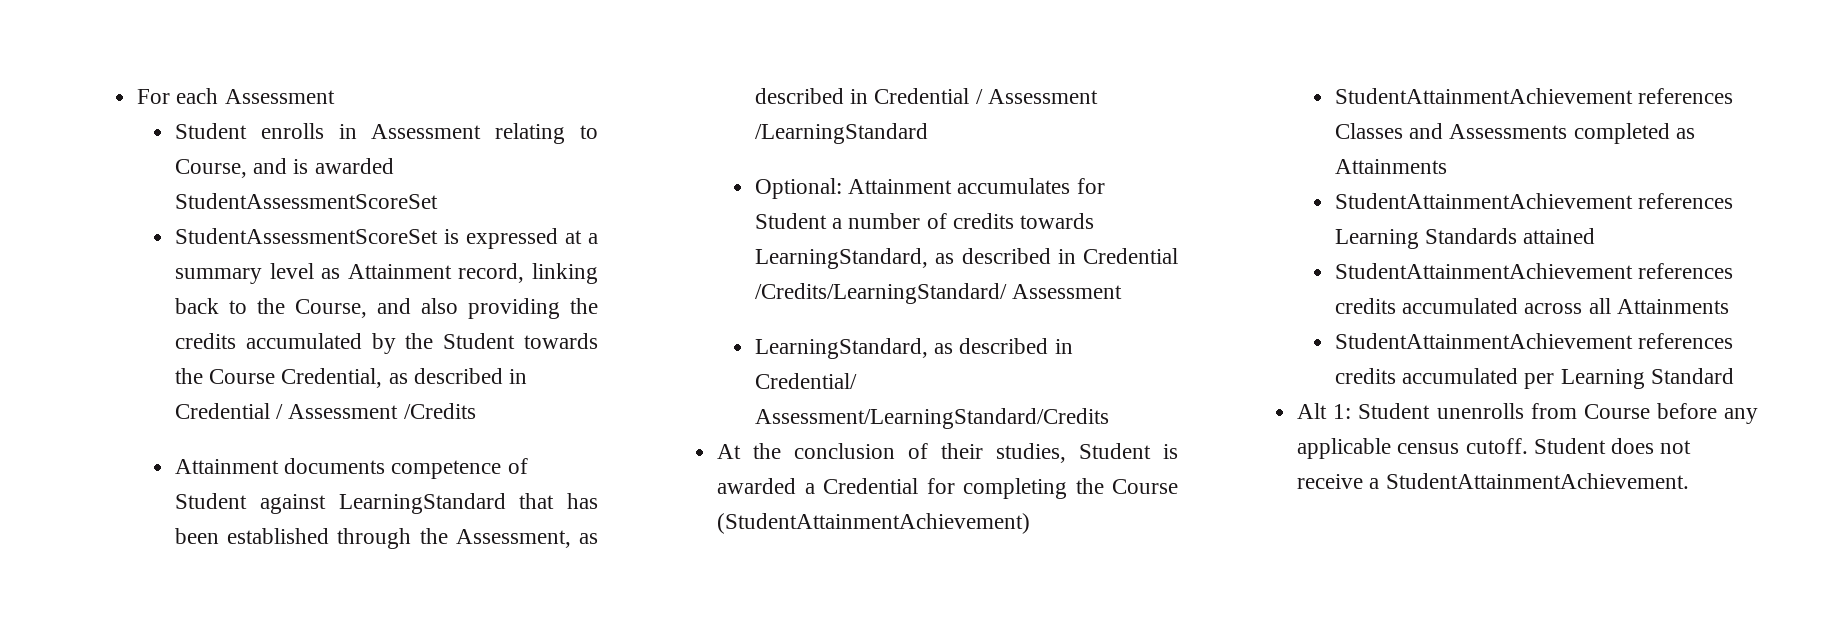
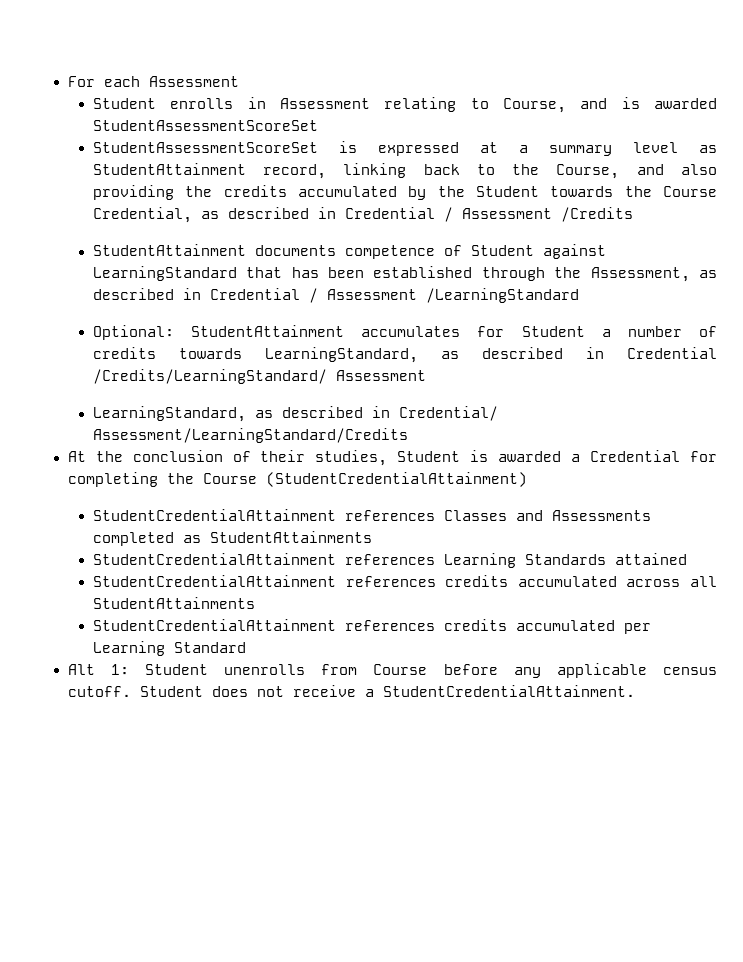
[347,264,452,279] Attainment -> [92,163,246,175] StudentAttainment
[175,459,280,474] Attainment -> [92,244,246,256] StudentAttainment
[848,179,953,194] Attainment -> [191,325,345,337] StudentAttainment
[717,513,1031,534] [1335,88,1634,104] (StudentAttainmentAchievement) // StudentAttainmentAchievement -> [265,472,527,487] [92,509,336,521] (StudentCredentialAttainment) // StudentCredentialAttainment
[1335,159,1448,174] [1335,193,1634,209] Attainments // StudentAttainmentAchievement -> [209,531,372,543] [92,553,336,565] StudentAttainments // StudentCredentialAttainment
[1335,263,1634,279] StudentAttainmentAchievement -> [92,575,336,587] StudentCredentialAttainment
[1616,299,1729,314] [1335,333,1634,349] Attainments // StudentAttainmentAchievement -> [92,597,255,609] [92,619,336,631] StudentAttainments // StudentCredentialAttainment
[1385,473,1689,489] StudentAttainmentAchievement. -> [382,685,635,697] StudentCredentialAttainment.

